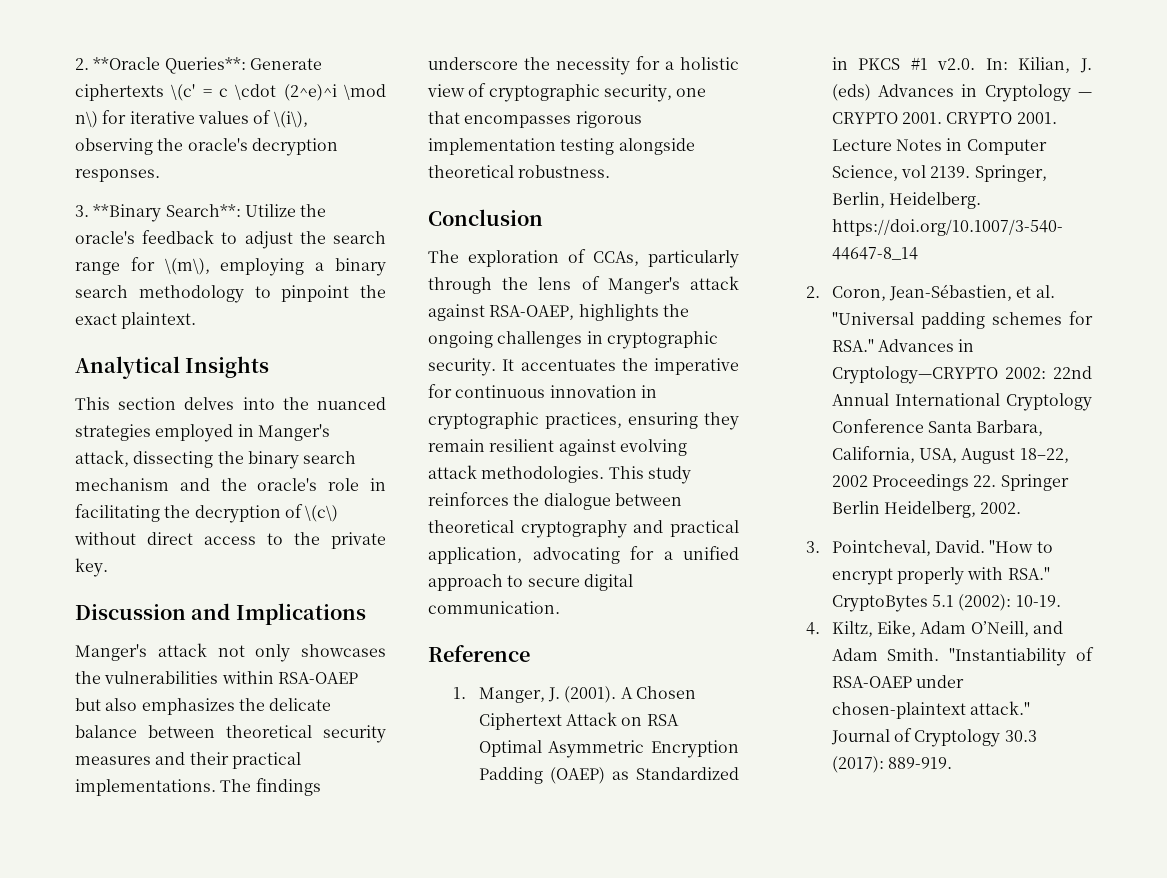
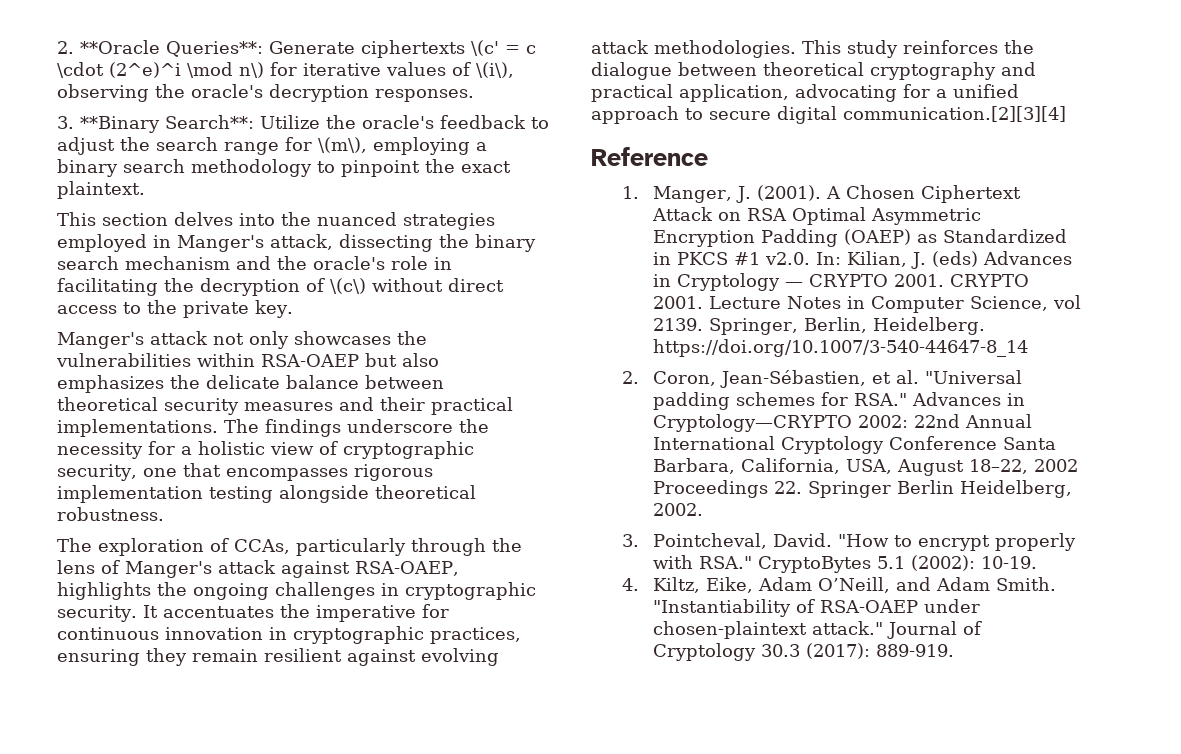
[75,356,270,379] // Analytical Insights -> (145, 190) none
[75,603,366,625] // Discussion and Implications -> (293, 309) none
[428,209,543,226] // Conclusion -> (164, 514) none
[428,601,560,614] communication. -> [843,106,1066,122] communication.[2][3][4]

